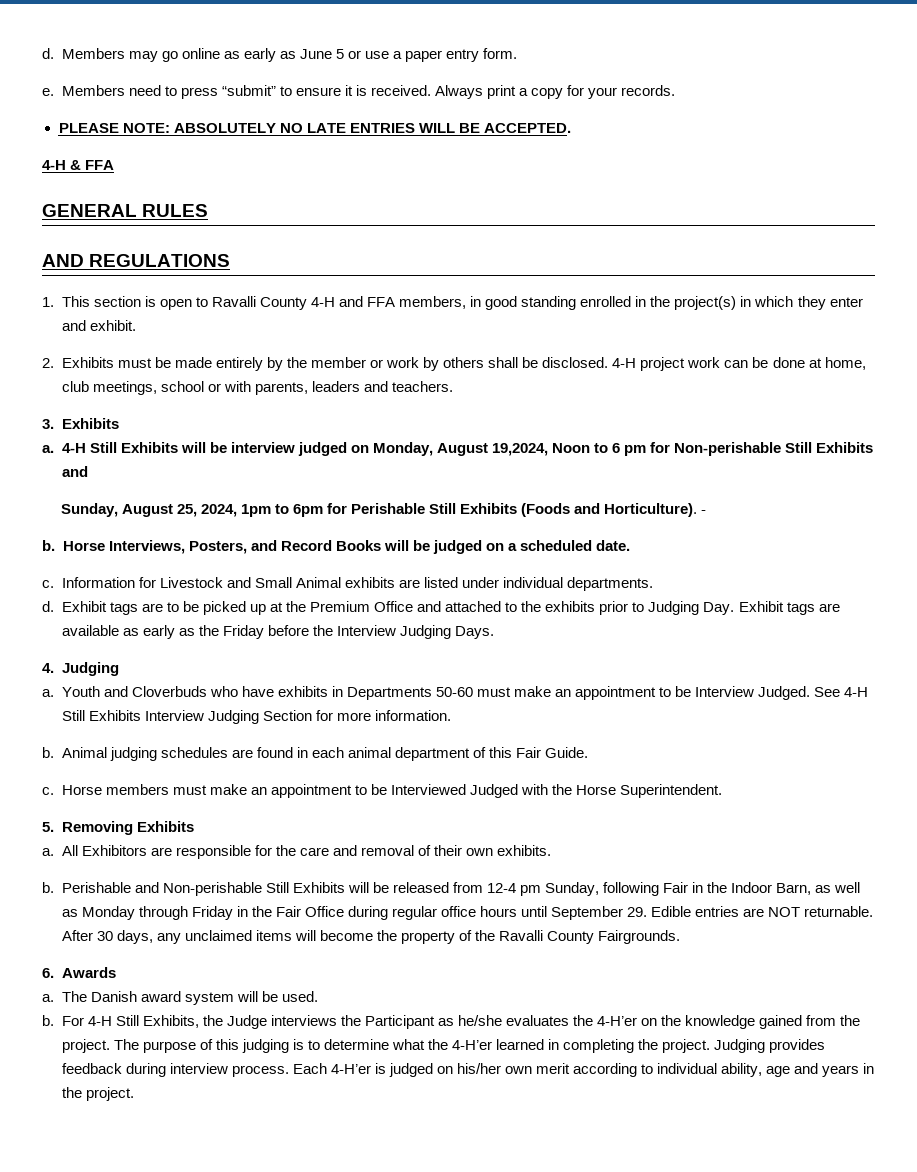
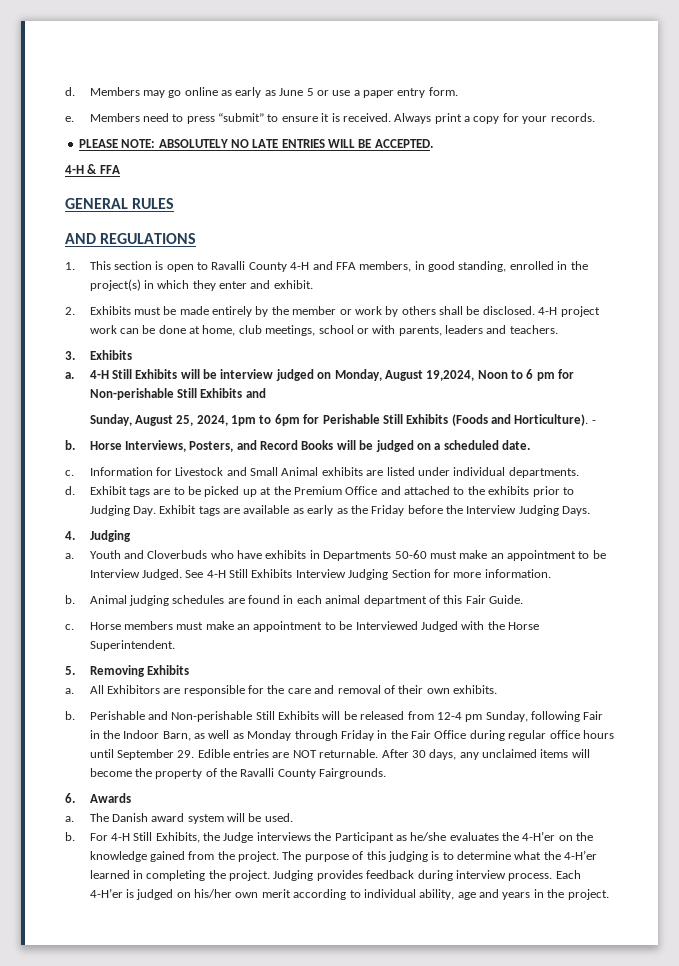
[521,296,577,310] standing -> [458,261,507,272] standing,

